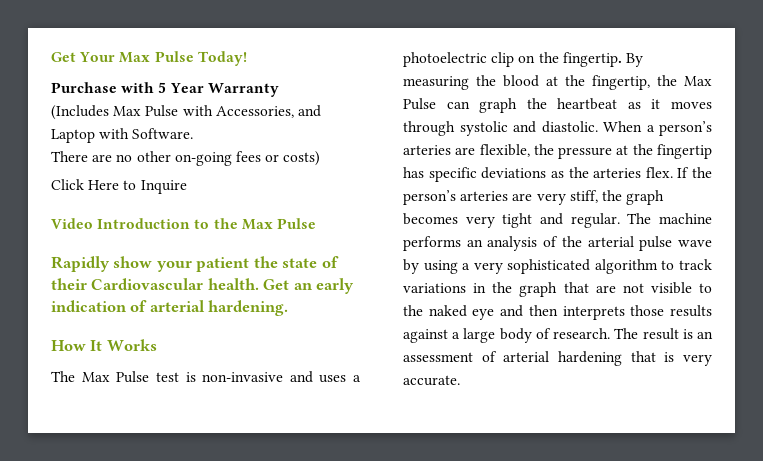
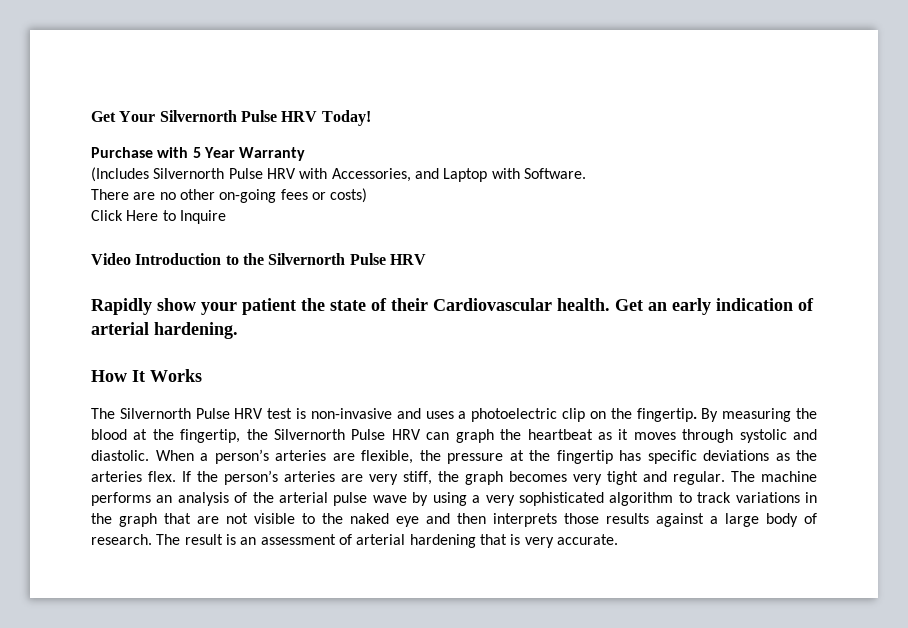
[119,51,194,63] Max Pulse -> [159,110,318,122] Silvernorth Pulse HRV
[113,105,179,117] Max Pulse -> [153,168,296,179] Silvernorth Pulse HRV
[241,218,316,230] Max Pulse -> [268,253,426,265] Silvernorth Pulse HRV
[81,371,150,383] Max Pulse -> [119,408,264,419] Silvernorth Pulse HRV
[684,76,712,86] [403,98,436,110] Max Pulse -> [274,429,421,440] Silvernorth Pulse HRV

